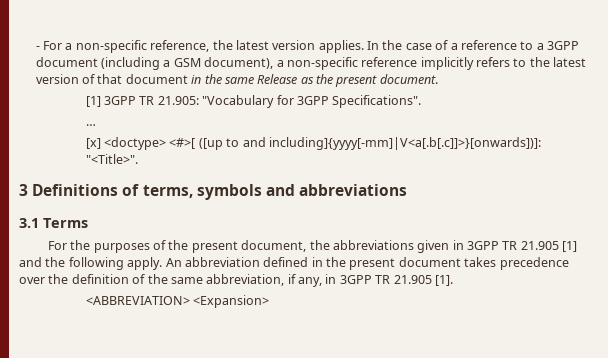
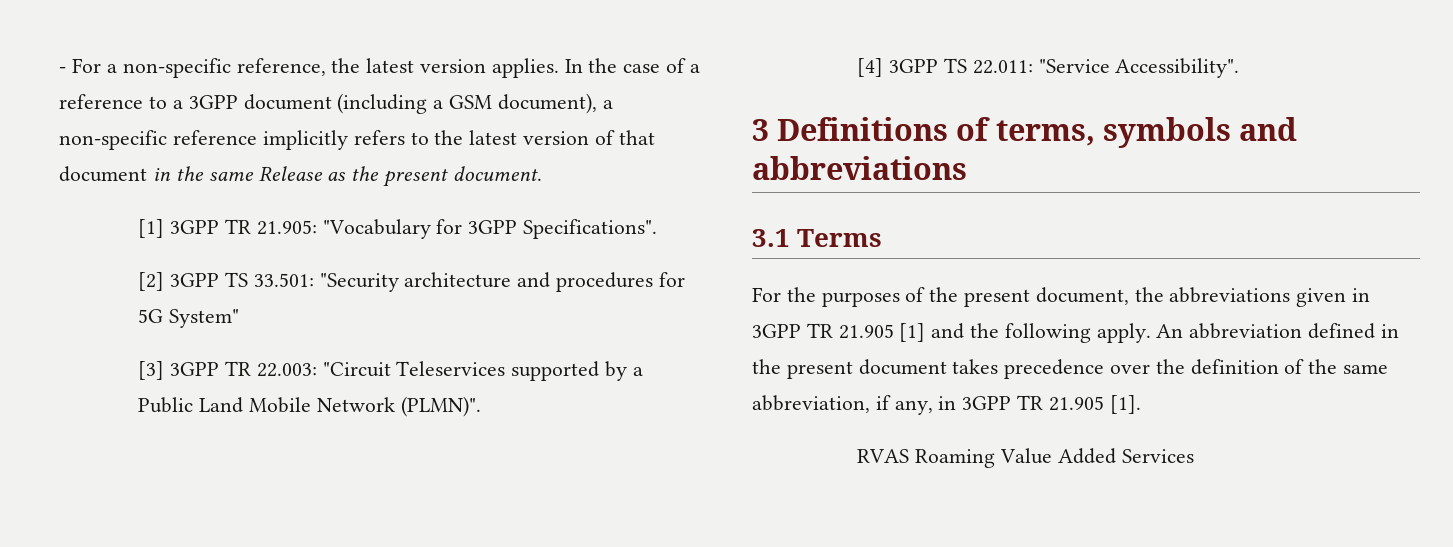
[85,124,96,126] [85,137,541,150] [85,154,138,164] … // [x] <doctype> <#>[ ([up to and including]{yyyy[-mm]|V<a[.b[.c]]>}[onwards])]: "<Title>". -> [138,272,685,292] [138,309,240,328] [138,361,643,381] [138,396,481,417] [857,58,1240,78] [2] 3GPP TS 33.501: "Security architecture and procedures for 5G System" // [3] 3GPP TR 22.003: "Circuit Teleservices supported by a Public Land Mobile Network (PLMN)". // [4] 3GPP TS 22.011: "Service Accessibility".
[85,295,270,308] <ABBREVIATION> <Expansion> -> [857,448,1194,468] RVAS Roaming Value Added Services

